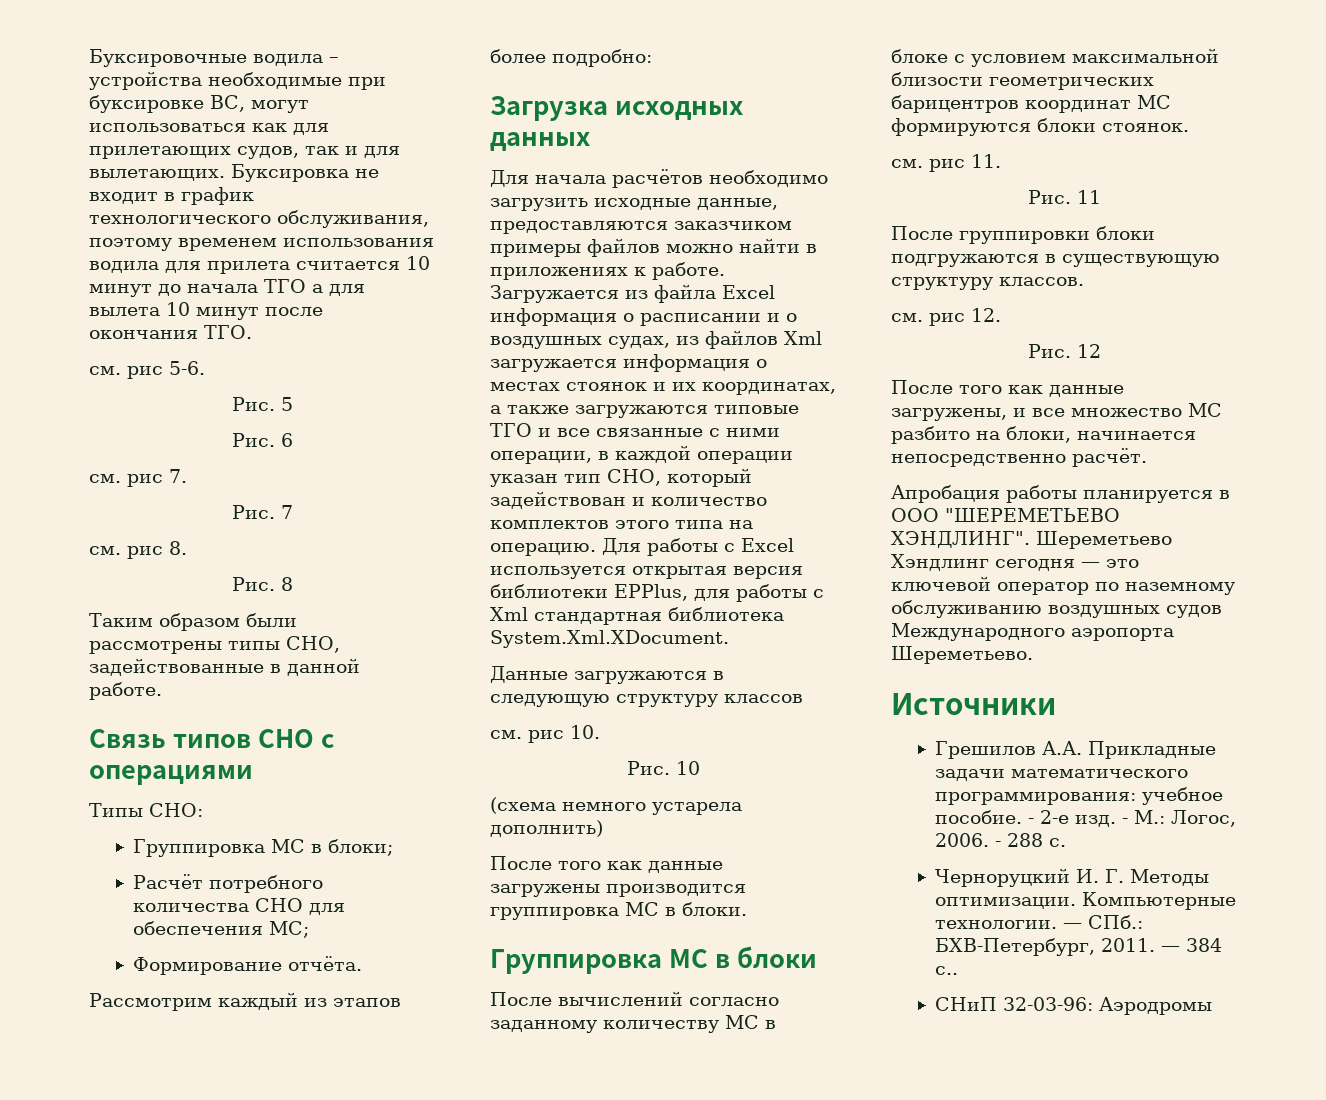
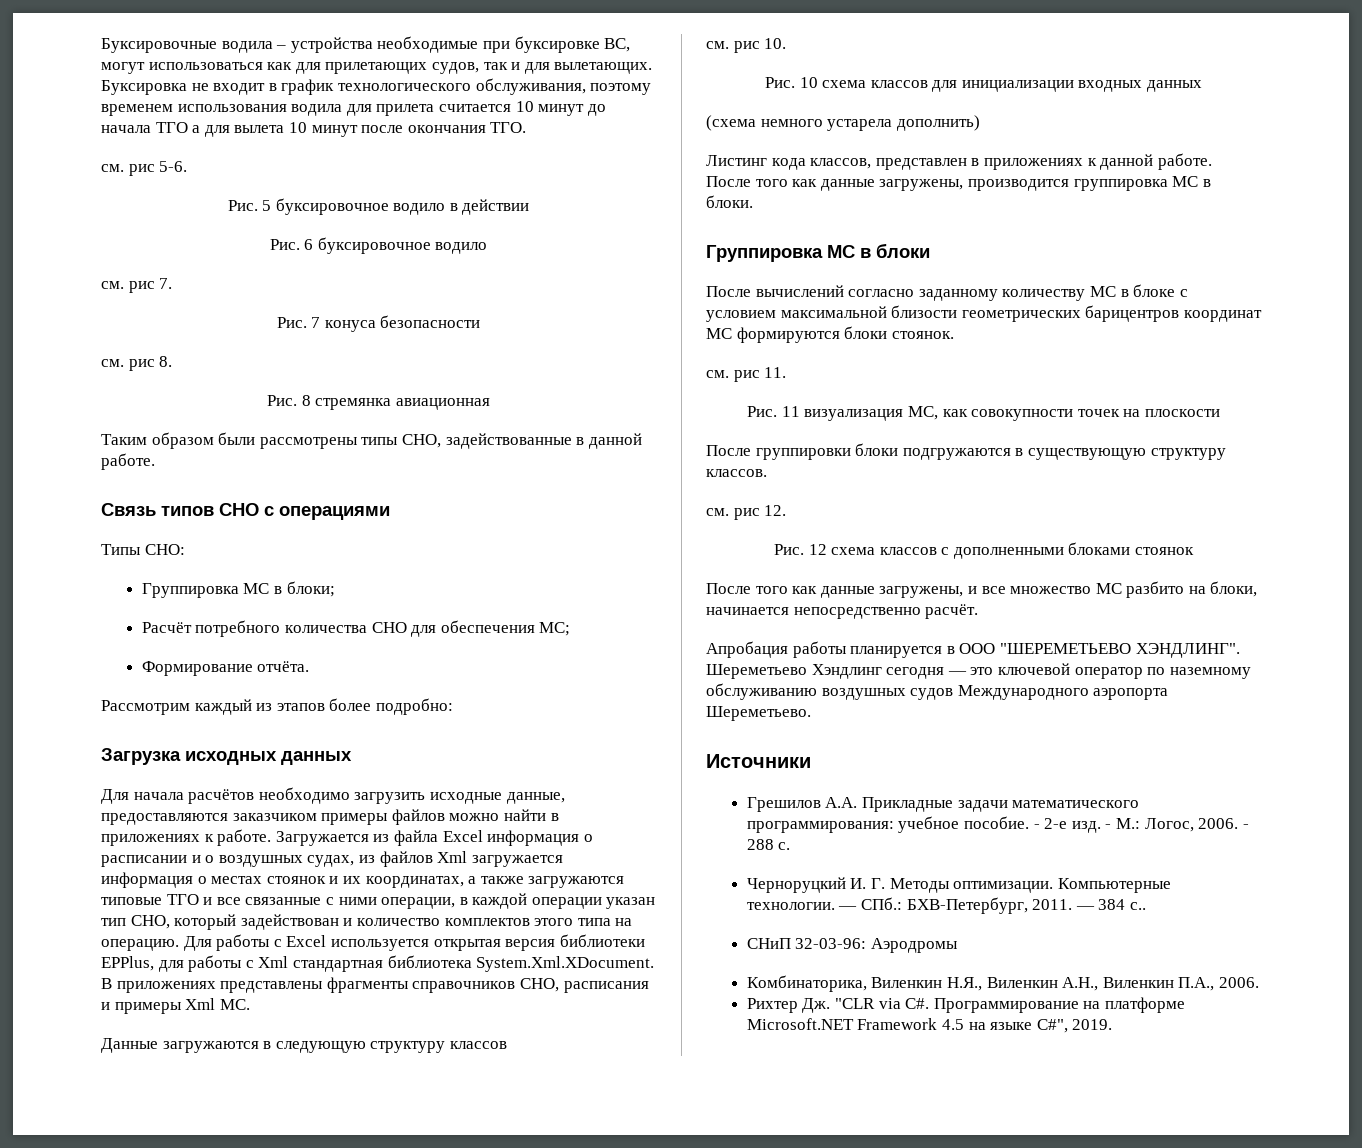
(293, 404) none -> [275,198,530,215] буксировочное водило в действии
(293, 440) none -> [317,237,488,254] буксировочное водило
(293, 512) none -> [324,315,481,332] конуса безопасности
(293, 584) none -> [315,398,490,410] стремянка авиационная
(729, 639) none -> [101,977,649,993] [101,998,250,1014] В приложениях представлены фрагменты справочников СНО, расписания и примеры Xml МС.
[490,797,742,815] [490,820,603,837] [490,856,723,873] [490,884,600,897] // (схема немного устарела дополнить) // После того как данные загружены -> [822,80,1203,92] [706,115,980,131] [706,153,1212,170] [706,176,964,191] схема классов для инициализации входных данных // (схема немного устарела дополнить) // Листинг кода классов, представлен в приложениях к данной работе. После того как данные загружены,
(1101, 197) none -> [804,406,1220,421] визуализация МС, как совокупности точек на плоскости
(1101, 351) none -> [831,542,1195,559] схема классов с дополненными блоками стоянок
(1213, 1006) none -> [746,975,1260,992] [746,997,1186,1013] [746,1018,1113,1033] // Комбинаторика, Виленкин Н.Я., Виленкин А.Н., Виленкин П.А., 2006. // Рихтер Дж. "CLR via C#. Программирование на платформе Microsoft.NET Framework 4.5 на языке C#", 2019.

